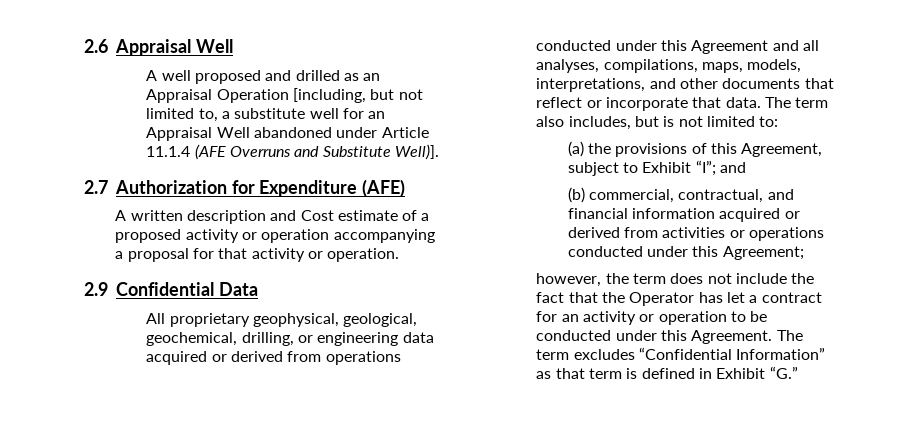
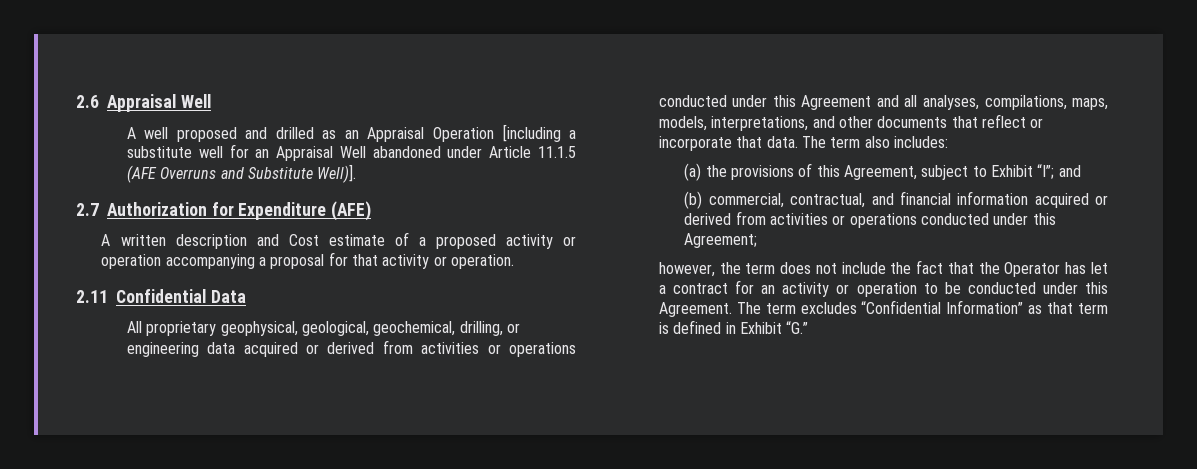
[293,88,423,103] [146,108,218,122] [including, but not limited to, -> [502,124,561,142] [including
[146,146,191,157] 11.1.4 -> [538,146,577,158] 11.1.5
[84,282,108,296] 2.9 -> [76,290,108,303] 2.11
(322, 356) none -> [421,342,501,354] activities or
[568,116,779,130] includes, but is not limited to: -> [893,136,948,148] includes:

